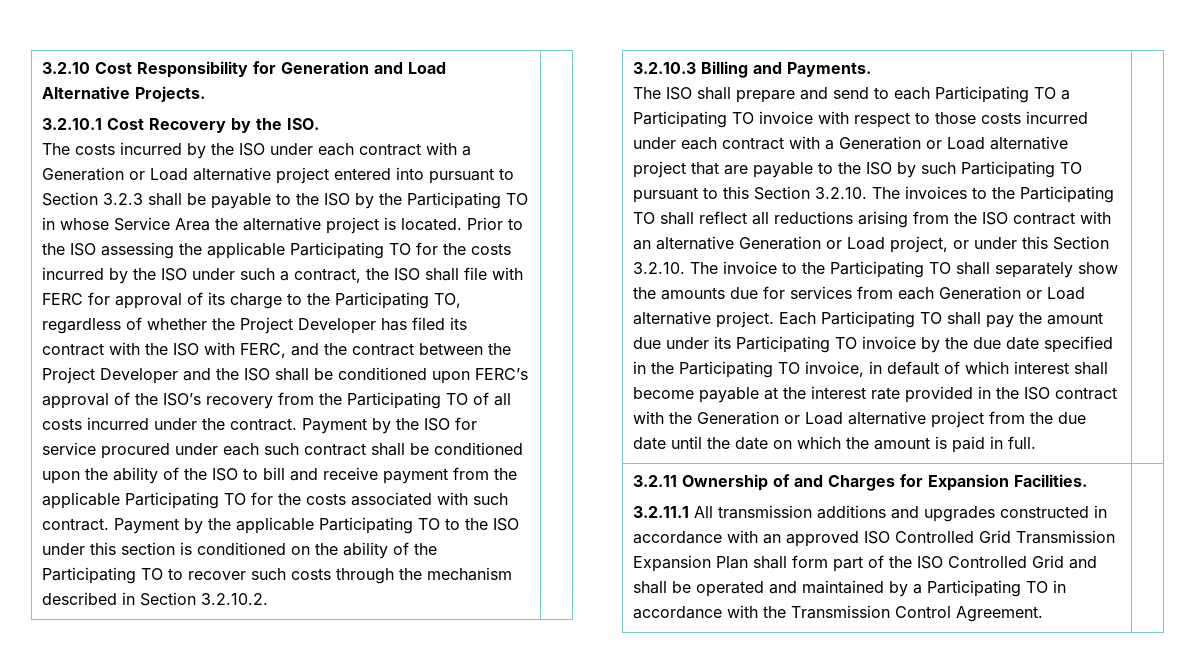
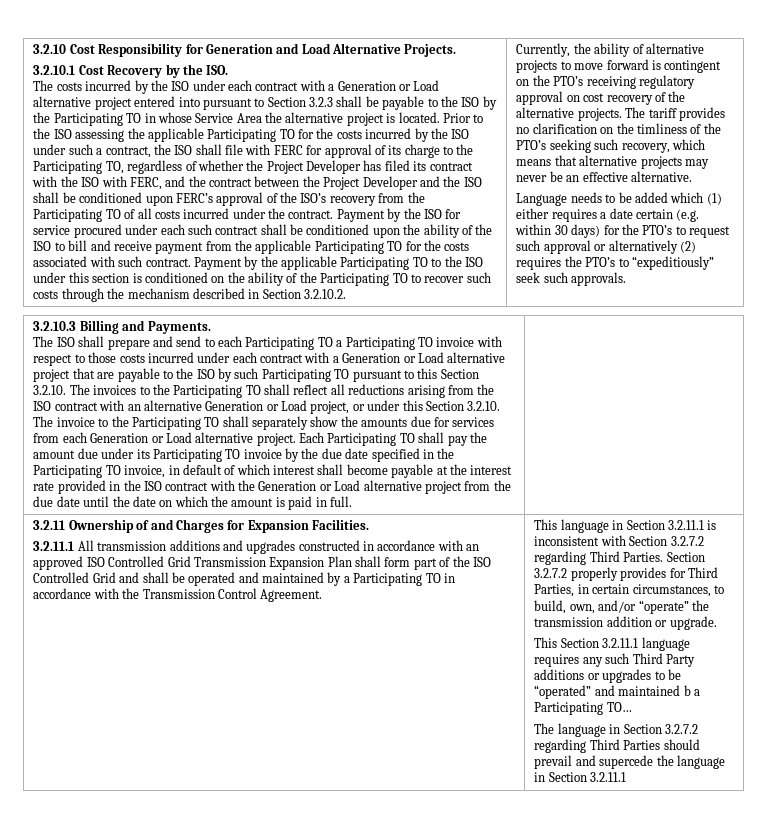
(269, 599) none -> [516,43,704,57] [516,59,722,73] [516,75,695,89] [516,91,686,105] [516,107,725,121] [516,123,721,134] [516,139,705,153] [516,155,709,169] [516,171,692,182] [516,192,722,206] [516,208,700,222] [515,224,731,238] [516,240,696,254] [516,256,714,270] [516,272,627,286] Currently, the ability of alternative projects to move forward is contingent on the PTO’s receiving regulatory approval on cost recovery of the alternative projects. The tariff provides no clarification on the timliness of the PTO’s seeking such recovery, which means that alternative projects may never be an effective alternative. // Language needs to be added which (1) either requires a date certain (e.g. within 30 days) for the PTO’s to request such approval or alternatively (2) requires the PTO’s to “expeditiously” seek such approvals.
(1044, 614) none -> [534,519,717,533] [534,535,704,546] [534,551,705,565] [534,567,718,581] [534,584,724,597] [534,600,709,614] [534,616,717,630] [534,637,690,651] [534,653,695,667] [534,669,681,683] [534,685,700,699] [534,702,632,715] [534,723,698,737] [534,739,700,753] [534,755,725,769] [534,772,627,782] This language in Section 3.2.11.1 is inconsistent with Section 3.2.7.2 regarding Third Parties. Section 3.2.7.2 properly provides for Third Parties, in certain circumstances, to build, own, and/or “operate” the transmission addition or upgrade. // This Section 3.2.11.1 language requires any such Third Party additions or upgrades to be “operated” and maintained b a Participating TO… // The language in Section 3.2.7.2 regarding Third Parties should prevail and supercede the language in Section 3.2.11.1

